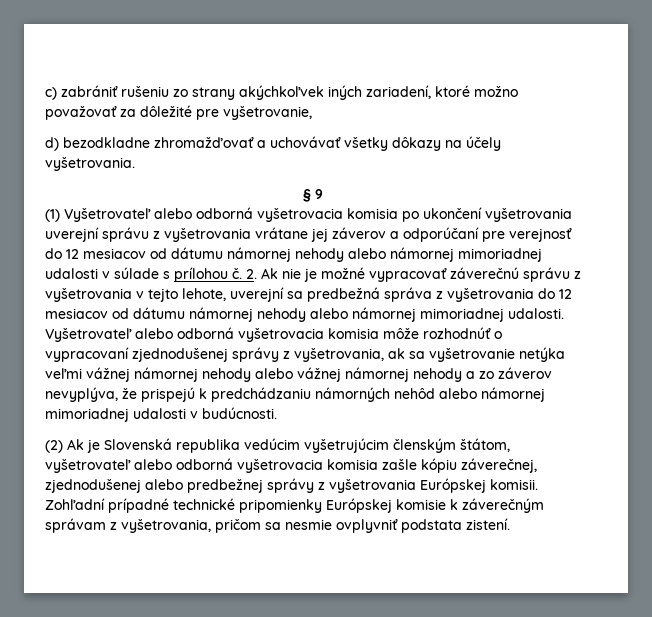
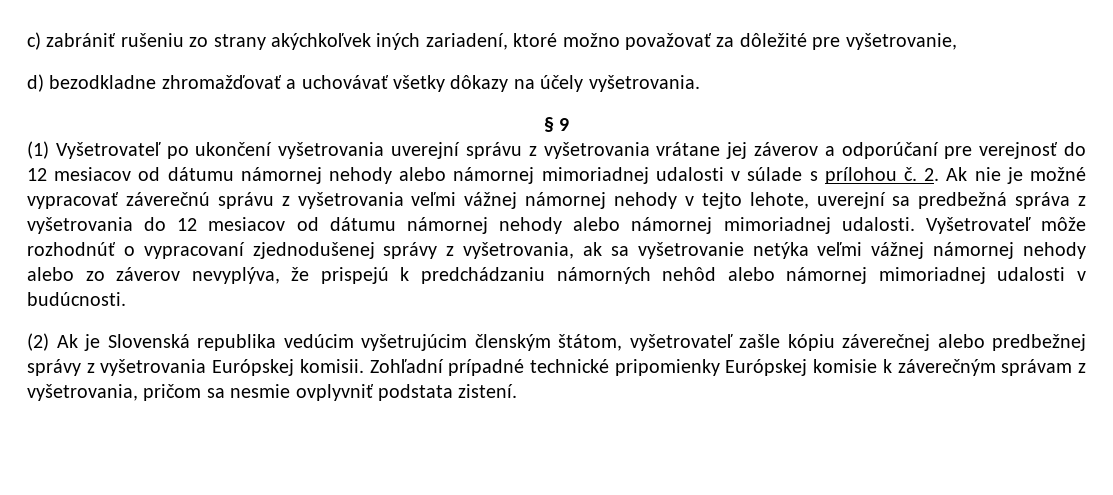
[154,207,398,222] alebo odborná vyšetrovacia komisia -> (161, 150) none
(132, 295) none -> [411,192,677,209] veľmi vážnej námornej nehody
[135,327,379,342] alebo odborná vyšetrovacia komisia -> (1031, 225) none
[297,367,475,382] vážnej námornej nehody a -> (74, 274) none
[134,458,537,473] [45,479,141,493] alebo odborná vyšetrovacia komisia zašle kópiu záverečnej, zjednodušenej -> [739,334,930,351] zašle kópiu záverečnej

